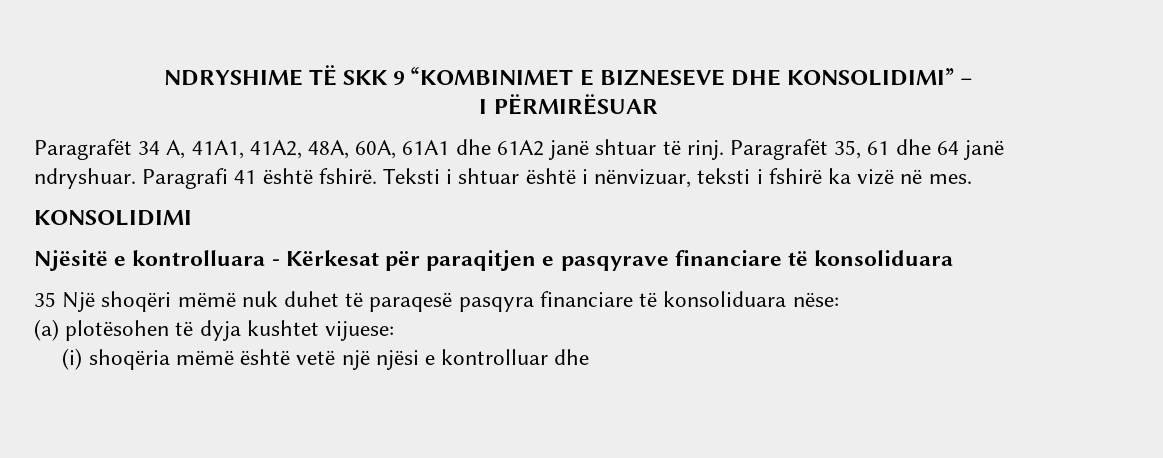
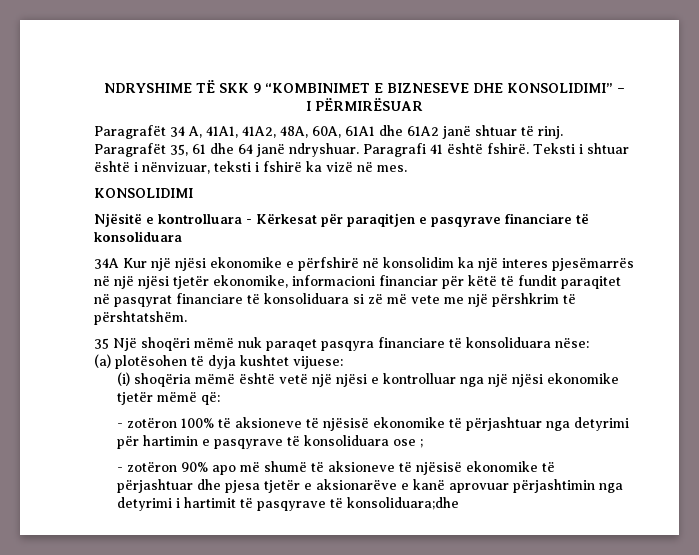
(954, 258) none -> [94,257,634,271] [94,275,621,289] [94,293,576,307] [94,311,187,325] // 34A Kur një njësi ekonomike e përfshirë në konsolidim ka një interes pjesëmarrës në një njësi tjetër ekonomike, informacioni financiar për këtë të fundit paraqitet në pasqyrat financiare të konsoliduara si zë më vete me një përshkrim të përshtatshëm.
[284,291,453,312] duhet të paraqesë -> [266,339,317,351] paraqet
[554,349,590,365] dhe -> [459,373,619,387] [116,392,220,405] [116,417,629,431] [116,435,423,449] [116,461,555,475] [116,479,623,493] [116,497,459,511] nga një njësi ekonomike tjetër mëmë që: // - zotëron 100% të aksioneve të njësisë ekonomike të përjashtuar nga detyrimi për hartimin e pasqyrave të konsoliduara ose ; // - zotëron 90% apo më shumë të aksioneve të njësisë ekonomike të përjashtuar dhe pjesa tjetër e aksionarëve e kanë aprovuar përjashtimin nga detyrimi i hartimit të pasqyrave të konsoliduara;dhe

